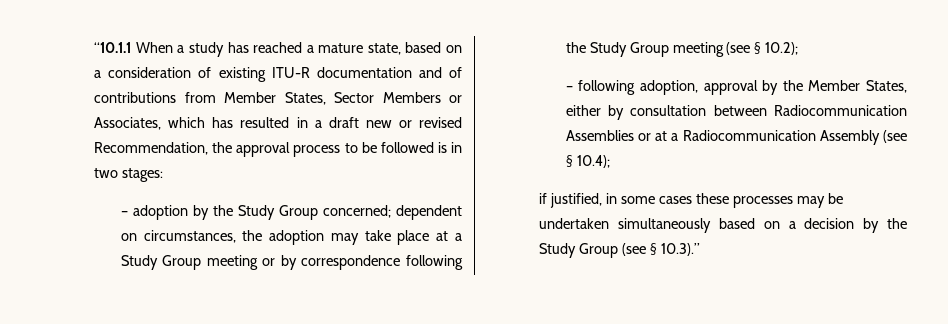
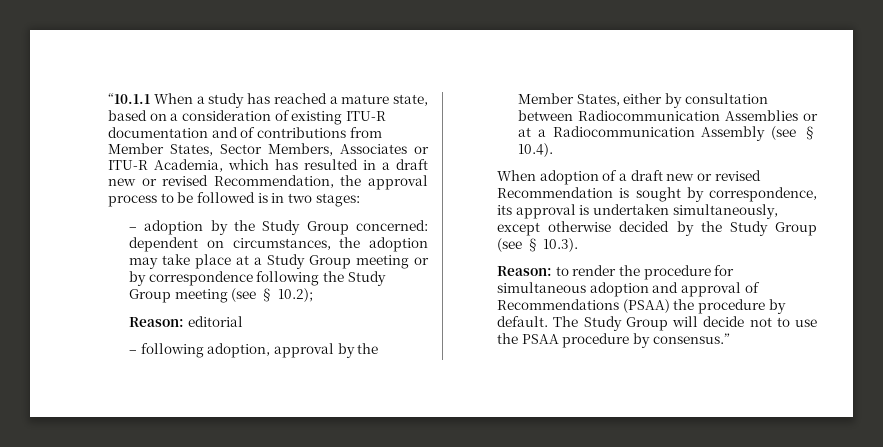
[382,92,462,103] [94,117,162,130] Members or Associates, -> [268,143,429,156] [108,159,224,172] Members, Associates or ITU-R Academia,
[322,205,391,218] concerned; -> [356,220,428,231] concerned:
(799, 48) none -> [129,316,243,327] // Reason: editorial
[576,155,610,168] [539,193,843,208] [539,218,855,233] 10.4); // if justified, in some cases these processes may be undertaken simultaneously based on a decision -> [518,143,554,157] [497,170,761,185] [497,187,817,202] [497,204,778,219] [497,221,670,236] 10.4). // When adoption of a draft new or revised Recommendation is sought by correspondence, its approval is undertaken simultaneously, except otherwise decided
[660,243,700,256] 10.3).” -> [543,238,579,252] [497,265,735,280] [497,282,760,297] [497,299,786,314] [497,316,817,331] [497,333,730,348] 10.3). // Reason: to render the procedure for simultaneous adoption and approval of Recommendations (PSAA) the procedure by default. The Study Group will decide not to use the PSAA procedure by consensus.”

